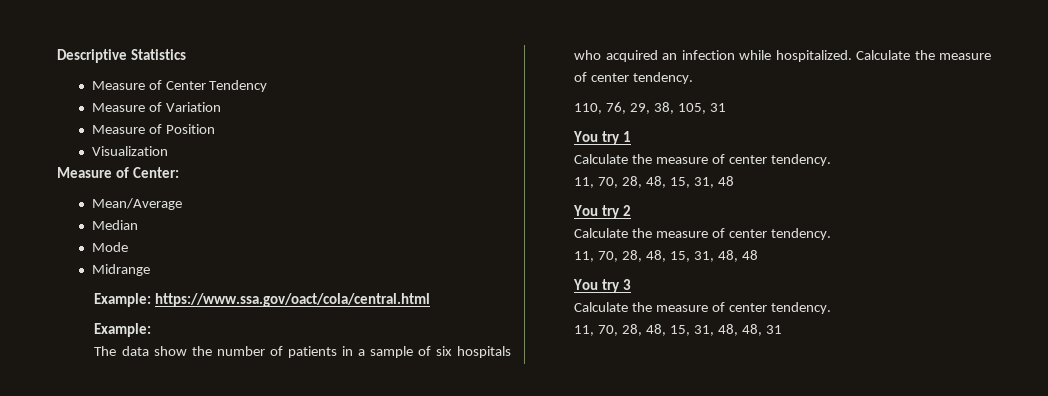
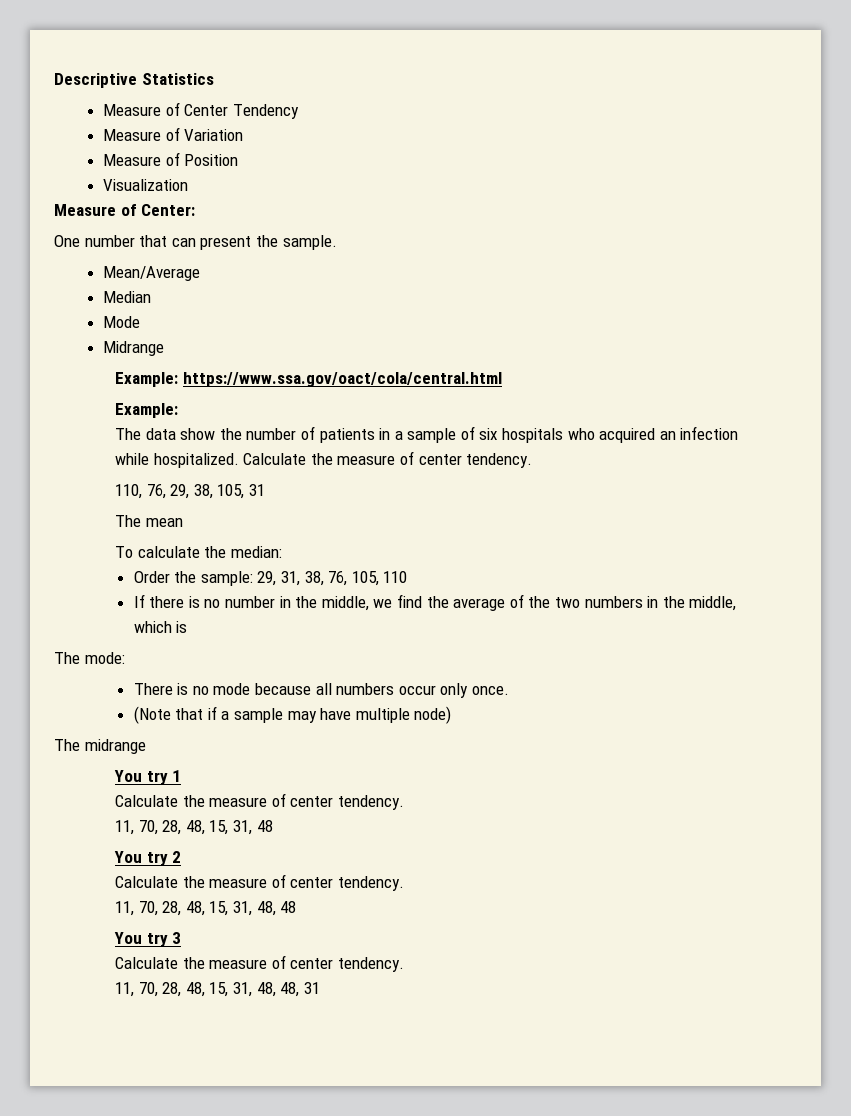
(179, 172) none -> [54,235,337,250] // One number that can present the sample.
(727, 107) none -> [114,515,183,527] [114,546,282,558] [133,571,408,586] [133,594,737,611] [133,621,188,633] [54,652,125,664] [133,683,509,698] [133,706,452,724] [54,739,146,754] // The mean // To calculate the median: // Order the sample: 29, 31, 38, 76, 105, 110 // If there is no number in the middle, we find the average of the two numbers in the middle, which is // The mode: // There is no mode because all numbers occur only once. // (Note that if a sample may have multiple node) // The midrange

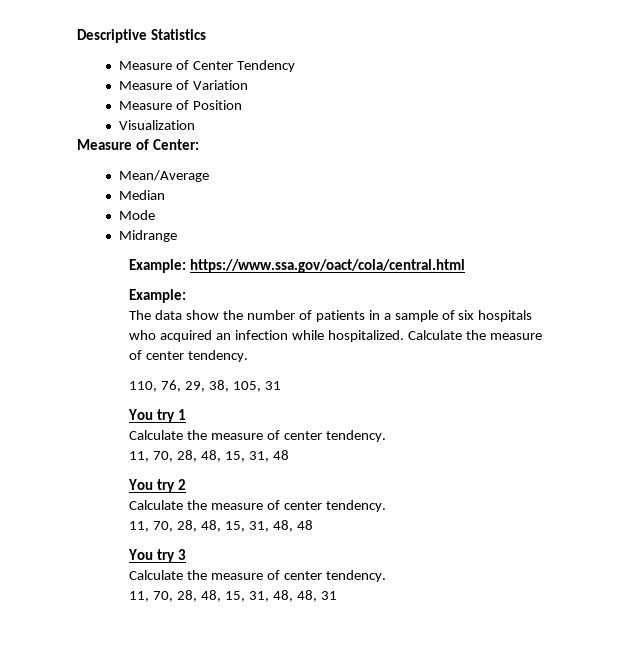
[54,235,337,250] // One number that can present the sample. -> (199, 144) none
[114,515,183,527] [114,546,282,558] [133,571,408,586] [133,594,737,611] [133,621,188,633] [54,652,125,664] [133,683,509,698] [133,706,452,724] [54,739,146,754] // The mean // To calculate the median: // Order the sample: 29, 31, 38, 76, 105, 110 // If there is no number in the middle, we find the average of the two numbers in the middle, which is // The mode: // There is no mode because all numbers occur only once. // (Note that if a sample may have multiple node) // The midrange -> (281, 385) none

